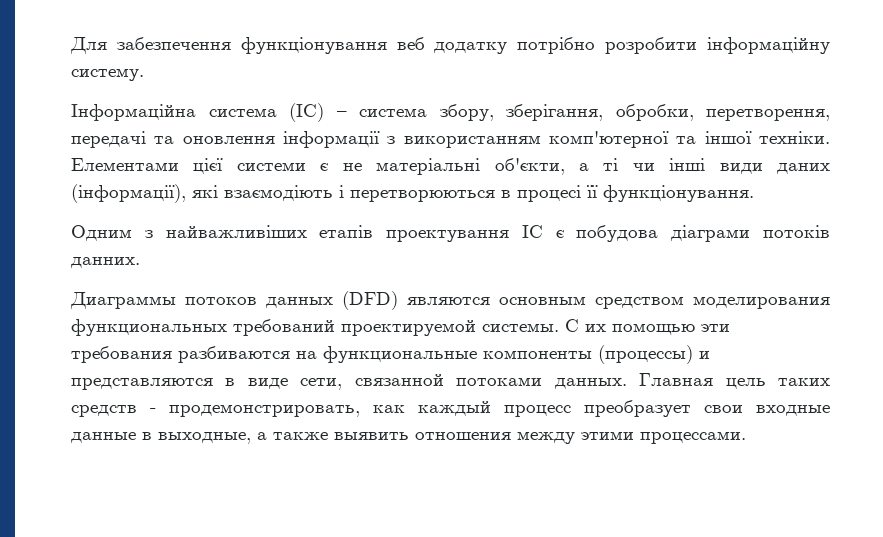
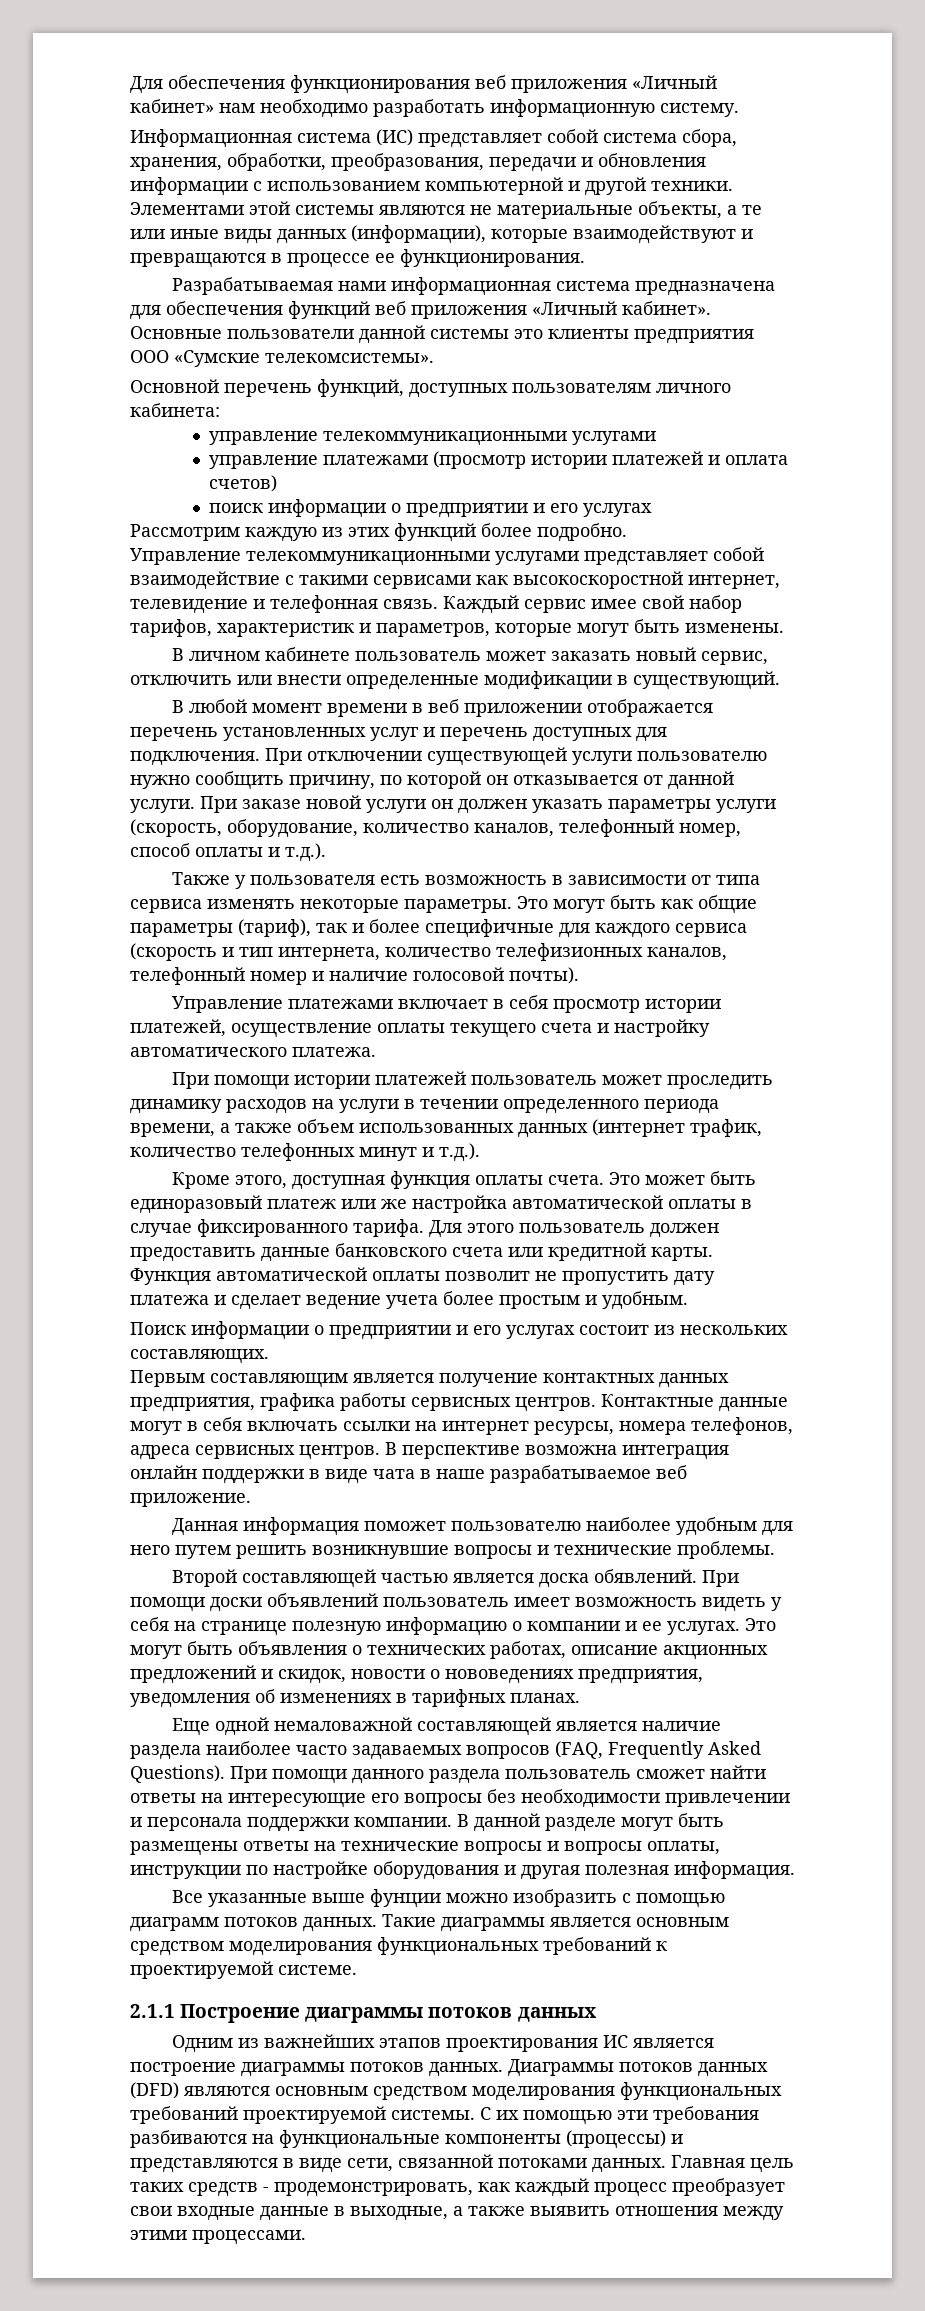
[70,37,830,54] [71,68,144,81] [71,103,830,122] [71,131,831,148] [71,158,830,175] [71,184,754,203] [71,225,830,242] [71,257,140,268] Для забезпечення функціонування веб додатку потрібно розробити інформаційну систему. // Інформаційна система (ІС) – система збору, зберігання, обробки, перетворення, передачі та оновлення інформації з використанням комп'ютерної та іншої техніки. Елементами цієї системи є не матеріальні об'єкти, а ті чи інші види даних (інформації), які взаємодіють і перетворюються в процесі її функціонування. // Одним з найважливіших етапів проектування ІС є побудова діаграми потоків данних. // -> [130,75,717,94] [130,99,739,118] [130,129,737,148] [130,153,706,172] [130,177,733,196] [130,201,762,219] [130,225,753,244] [130,249,585,268] [172,277,776,296] [130,301,711,320] [130,325,754,344] [130,350,434,367] [130,379,731,398] [130,403,220,417] [208,431,656,446] [208,451,788,469] [208,475,277,492] [208,499,652,518] [130,523,627,542] [130,547,764,566] [130,571,780,590] [130,595,742,614] [130,619,784,637] [172,647,769,665] [130,671,780,690] [172,699,714,717] [130,727,667,742] [130,747,767,766] [130,771,734,790] [130,795,776,814] [130,819,741,838] [130,843,326,862] [172,872,761,889] [130,895,757,914] [130,919,747,938] [130,943,727,961] [130,967,579,985] [172,995,722,1013] [130,1019,710,1038] [130,1047,376,1057] [172,1071,774,1090] [130,1099,719,1114] [130,1119,762,1138] [130,1143,480,1162] [172,1171,757,1190] [130,1195,752,1214] [130,1219,719,1238] [130,1243,713,1262] [130,1267,715,1286] [130,1291,688,1310] [130,1321,788,1340] [130,1349,269,1364] [130,1370,729,1388] [130,1393,788,1412] [130,1417,793,1435] [130,1442,729,1460] [130,1465,687,1484] [130,1493,251,1507] [172,1517,794,1536] [130,1541,775,1559] [172,1569,740,1588] [130,1593,782,1612] [130,1617,776,1636] [130,1641,768,1660] [130,1665,703,1684] [130,1689,580,1708] [172,1717,722,1736] [130,1741,761,1760] [130,1765,766,1784] [130,1789,790,1808] [130,1813,724,1832] [130,1841,720,1856] [130,1861,795,1880] [172,1889,726,1908] [130,1914,729,1932] [130,1937,667,1956] [130,1961,357,1979] [130,2004,597,2023] [172,2034,715,2053] [130,2062,503,2077] Для обеспечения функционирования веб приложения «Личный кабинет» нам необходимо разработать информационную систему. // Информационная система (ИС) представляет собой система сбора, хранения, обработки, преобразования, передачи и обновления информации с использованием компьютерной и другой техники. Элементами этой системы являются не материальные объекты, а те или иные виды данных (информации), которые взаимодействуют и превращаются в процессе ее функционирования. // Разрабатываемая нами информационная система предназначена для обеспечения функций веб приложения «Личный кабинет». Основные пользователи данной системы это клиенты предприятия ООО «Сумские телекомсистемы». // Основной перечень функций, доступных пользователям личного кабинета: // управление телекоммуникационными услугами // управление платежами (просмотр истории платежей и оплата счетов) // поиск информации о предприятии и его услугах // Рассмотрим каждую из этих функций более подробно. // Управление телекоммуникационными услугами представляет собой взаимодействие с такими сервисами как высокоскоростной интернет, телевидение и телефонная связь. Каждый сервис имее свой набор тарифов, характеристик и параметров, которые могут быть изменены. // В личном кабинете пользователь может заказать новый сервис, отключить или внести определенные модификации в существующий. // В любой момент времени в веб приложении отображается перечень установленных услуг и перечень доступных для подключения. При отключении существующей услуги пользователю нужно сообщить причину, по которой он отказывается от данной услуги. При заказе новой услуги он должен указать параметры услуги (скорость, оборудование, количество каналов, телефонный номер, способ оплаты и т.д.). // Также у пользователя есть возможность в зависимости от типа сервиса изменять некоторые параметры. Это могут быть как общие параметры (тариф), так и более специфичные для каждого сервиса (скорость и тип интернета, количество телефизионных каналов, телефонный номер и наличие голосовой почты). // Управление платежами включает в себя просмотр истории платежей, осуществление оплаты текущего счета и настройку автоматического платежа. // При помощи истории платежей пользователь может проследить динамику расходов на услуги в течении определенного периода времени, а также объем использованных данных (интернет трафик, количество телефонных минут и т.д.). // Кроме этого, доступная функция оплаты счета. Это может быть единоразовый платеж или же настройка автоматической оплаты в случае фиксированного тарифа. Для этого пользователь должен предоставить данные банковского счета или кредитной карты. Функция автоматической оплаты позволит не пропустить дату платежа и сделает ведение учета более простым и удобным. // Поиск информации о предприятии и его услугах состоит из нескольких составляющих. // Первым составляющим является получение контактных данных предприятия, графика работы сервисных центров. Контактные данные могут в себя включать ссылки на интернет ресурсы, номера телефонов, адреса сервисных центров. В перспективе возможна интеграция онлайн поддержки в виде чата в наше разрабатываемое веб приложение. // Данная информация поможет пользователю наиболее удобным для него путем решить возникнувшие вопросы и технические проблемы. // Второй составляющей частью является доска обявлений. При помощи доски объявлений пользователь имеет возможность видеть у себя на странице полезную информацию о компании и ее услугах. Это могут быть объявления о технических работах, описание акционных предложений и скидок, новости о нововедениях предприятия, уведомления об изменениях в тарифных планах. // Еще одной немаловажной составляющей является наличие раздела наиболее часто задаваемых вопросов (FAQ, Frequently Asked Questions). При помощи данного раздела пользователь сможет найти ответы на интересующие его вопросы без необходимости привлечении и персонала поддержки компании. В данной разделе могут быть размещены ответы на технические вопросы и вопросы оплаты, инструкции по настройке оборудования и другая полезная информация. // Все указанные выше фунции можно изобразить с помощью диаграмм потоков данных. Такие диаграммы является основным средством моделирования функциональных требований к проектируемой системе. // 2.1.1 Построение диаграммы потоков данных // Одним из важнейших этапов проектирования ИС является построение диаграммы потоков данных.

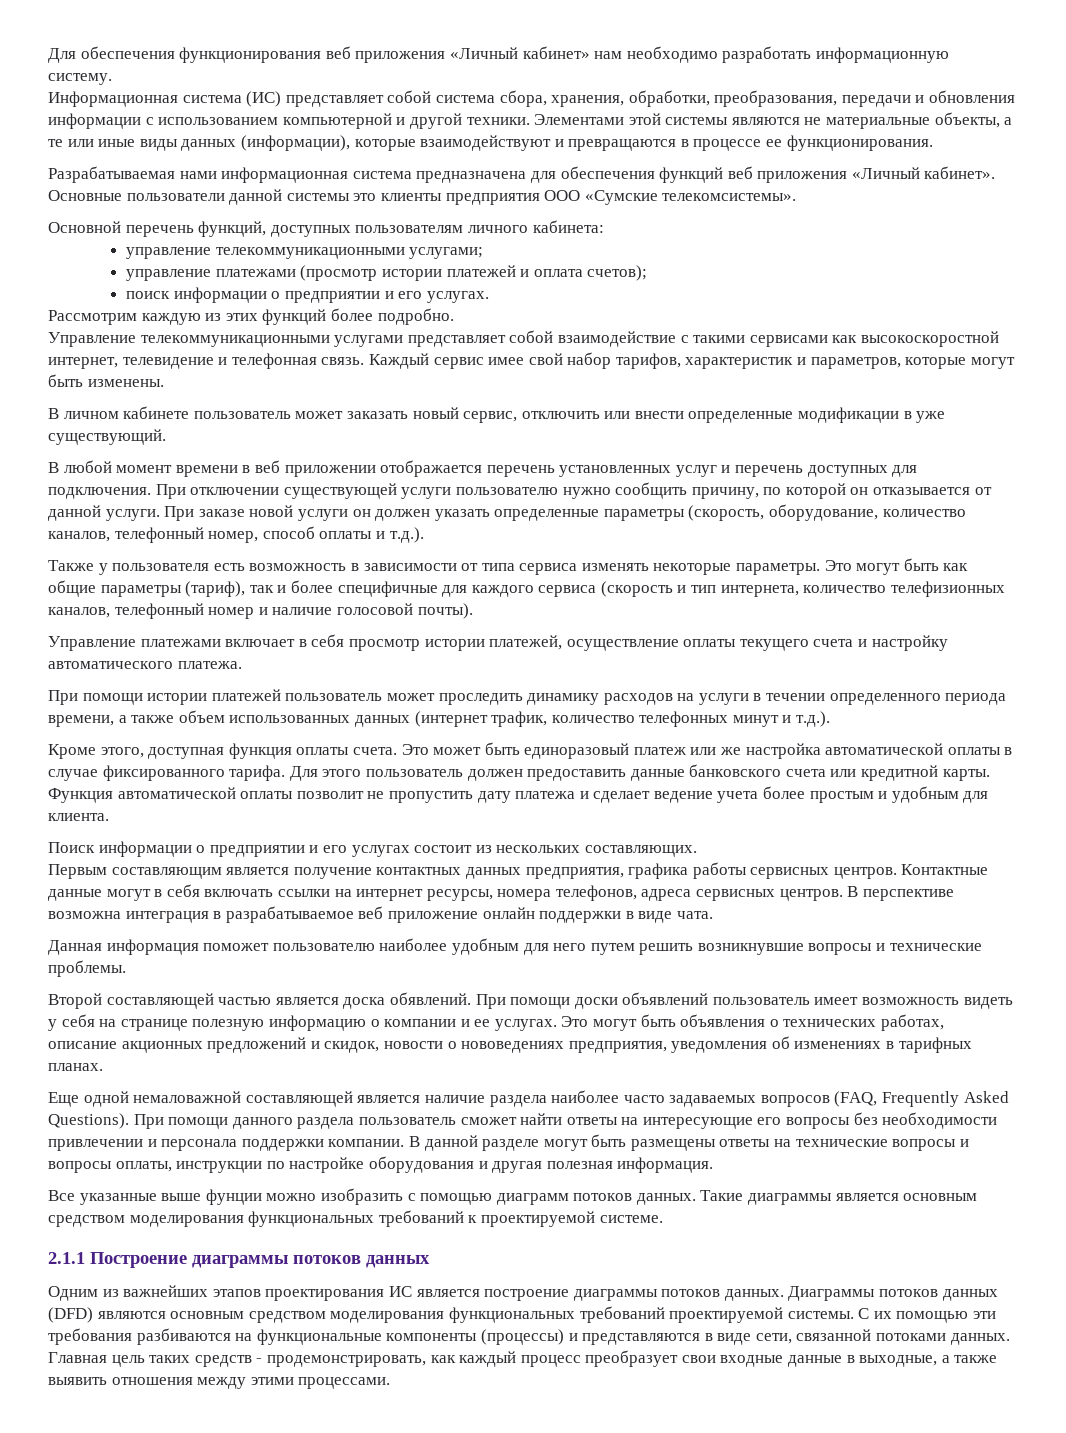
[571,431,656,445] услугами -> [409,247,484,259] услугами;
[208,475,277,492] счетов) -> [587,265,648,281] счетов);
[582,503,652,517] услугах -> [426,291,489,303] услугах.
(628, 680) none -> [916,411,946,423] уже
[608,799,776,813] параметры услуги -> [494,509,685,521] определенные параметры
[602,1291,688,1310] удобным. -> [891,786,989,803] [48,813,109,821] удобным для клиента.
[130,1465,687,1484] [130,1493,251,1507] онлайн поддержки в виде чата в наше разрабатываемое веб приложение. -> [213,906,713,923] в разрабатываемое веб приложение онлайн поддержки в виде чата.

